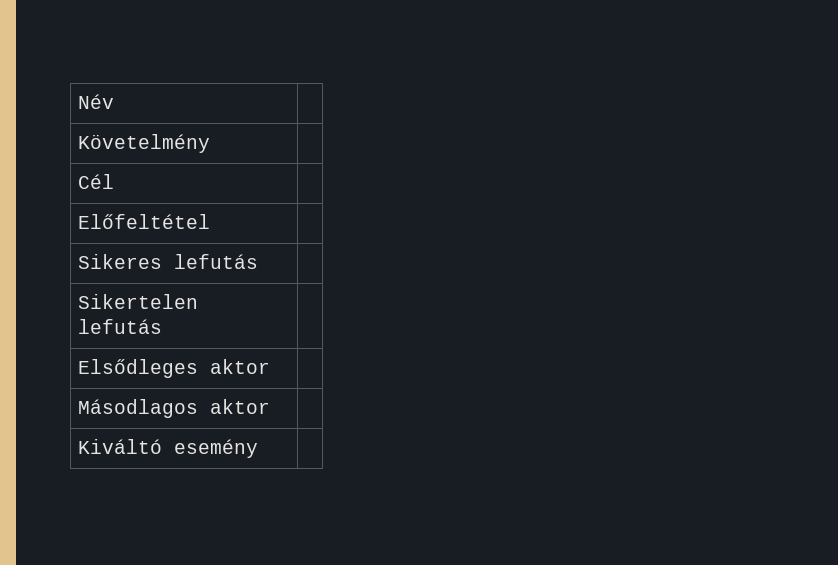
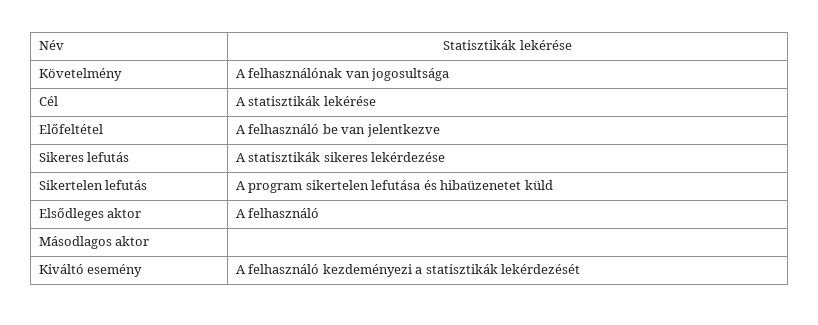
(114, 101) none -> [443,40,572,50] Statisztikák lekérése
[77,174,114,189] [77,214,210,229] [77,254,258,269] [77,294,198,309] [77,319,162,334] // Cél | // Előfeltétel | // Sikeres lefutás | // Sikertelen lefutás | -> [235,68,450,81] [38,96,58,106] [235,96,376,106] [38,123,103,134] [235,124,440,137] [38,152,130,162] [235,152,446,162] [38,180,148,190] [235,180,553,193] A felhasználónak van jogosultsága // Cél | A statisztikák lekérése // Előfeltétel | A felhasználó be van jelentkezve // Sikeres lefutás | A statisztikák sikeres lekérdezése // Sikertelen lefutás | A program sikertelen lefutása és hibaüzenetet küld
(270, 366) none -> [235,208,320,218] A felhasználó
(258, 448) none -> [235,264,581,277] A felhasználó kezdeményezi a statisztikák lekérdezését

